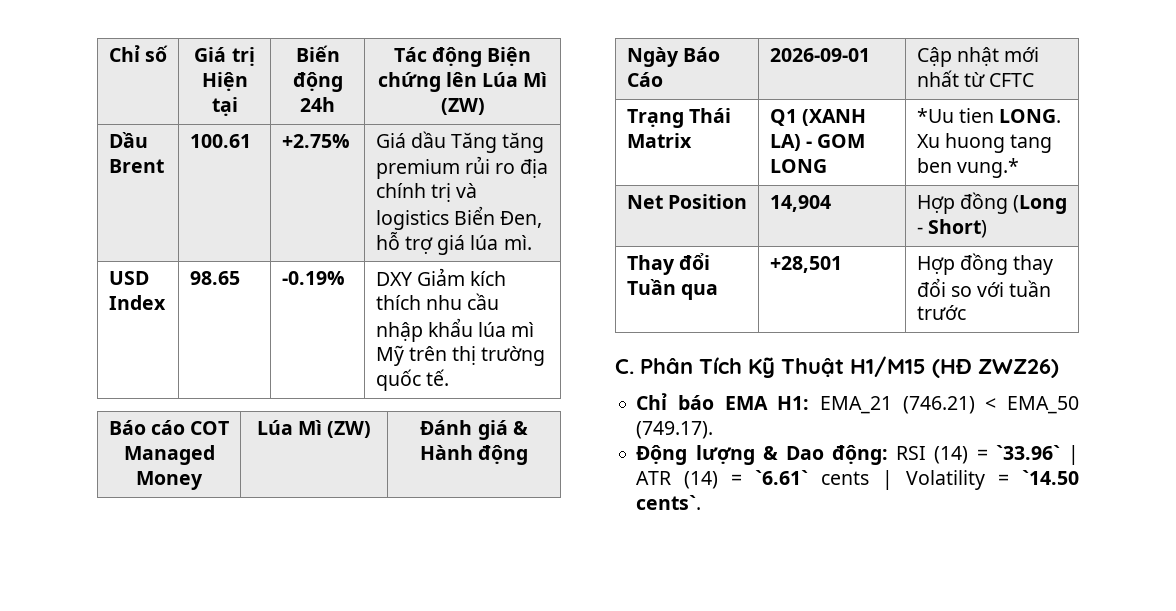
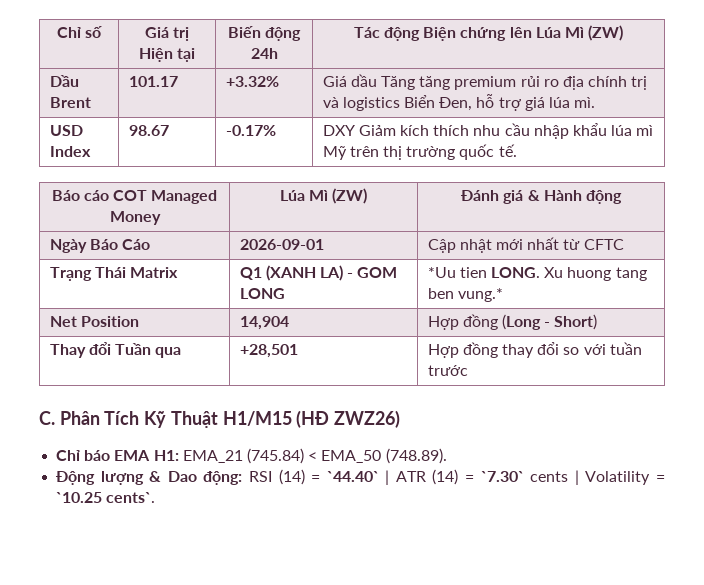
[189,134,251,148] [281,134,350,148] 100.61 | +2.75% -> [128,76,178,87] [225,76,279,87] 101.17 | +3.32%
[189,271,240,285] [281,271,345,285] 98.65 | -0.19% -> [128,125,169,136] [225,125,276,136] 98.67 | -0.17%
[902,396,975,414] (746.21) -> [246,448,304,464] (745.84)
[636,421,714,439] (749.17). -> [385,448,447,464] (748.89).
[995,445,1060,460] `33.96` -> [326,471,379,482] `44.40`
[755,470,809,485] `6.61` -> [480,471,524,482] `7.30`
[1022,470,1079,485] `14.50 -> [56,492,103,503] `10.25

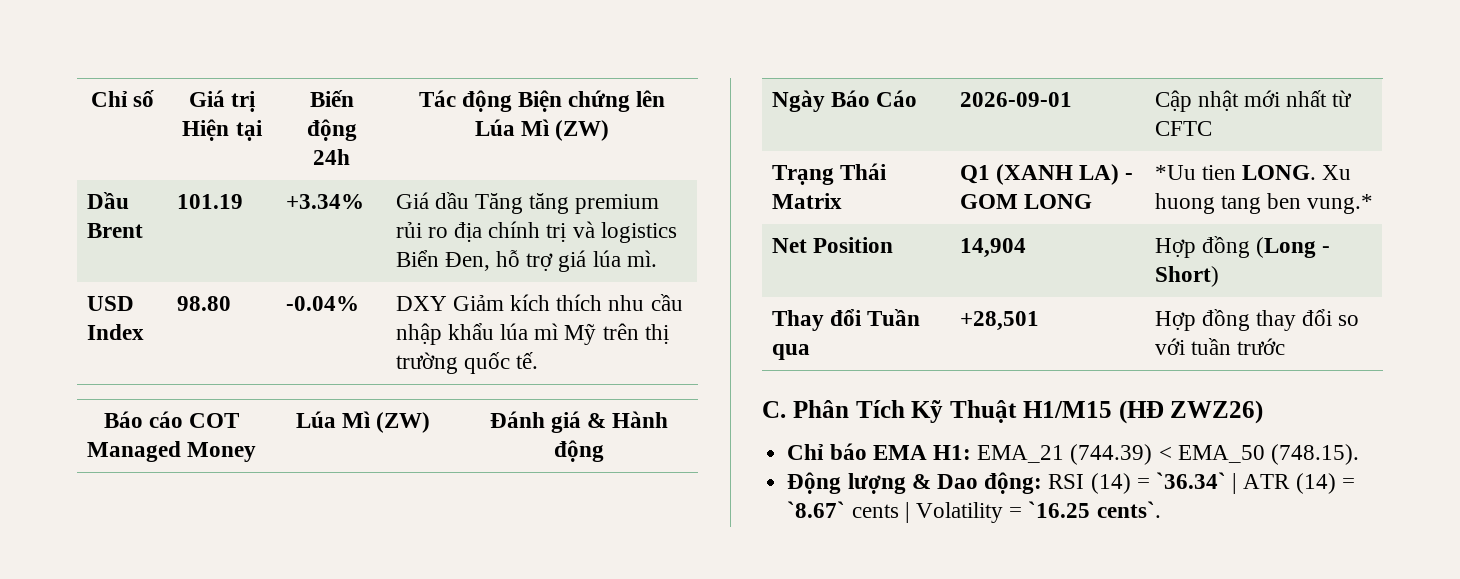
[128,76,178,87] [225,76,279,87] 101.17 | +3.32% -> [176,194,243,209] [285,194,364,209] 101.19 | +3.34%
[128,125,169,136] [225,125,276,136] 98.67 | -0.17% -> [176,296,231,311] [285,296,359,311] 98.80 | -0.04%
[246,448,304,464] (745.84) -> [1070,444,1153,465] (744.39)
[385,448,447,464] (748.89). -> [1270,444,1359,465] (748.15).
[326,471,379,482] `44.40` -> [1155,472,1226,489] `36.34`
[480,471,524,482] `7.30` -> [787,501,846,518] `8.67`
[56,492,103,503] `10.25 -> [1028,501,1091,518] `16.25

